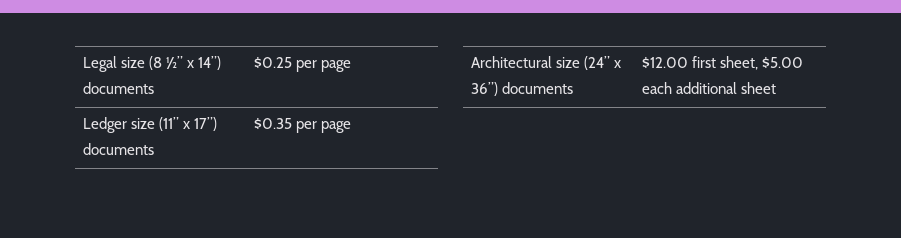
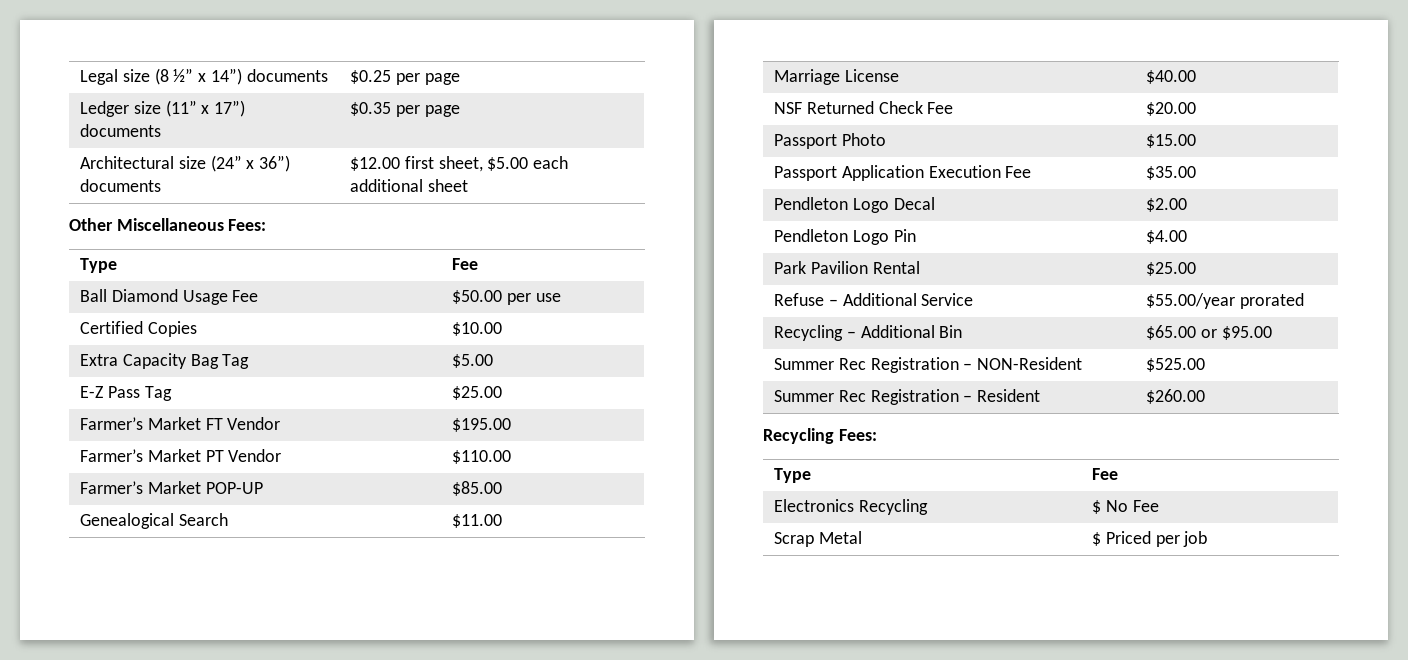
(776, 88) none -> [69,218,267,231] [80,258,118,273] [452,258,479,270] [80,289,259,305] [452,290,561,305] [80,321,197,337] [452,322,503,336] [80,353,250,369] [452,354,494,368] [80,386,172,401] [452,386,503,400] [80,417,281,430] [452,418,512,432] [80,449,282,462] [452,450,512,464] [80,481,263,494] [452,481,503,496] [80,513,228,529] [452,514,503,528] [774,69,899,85] [1146,70,1197,84] [774,101,954,114] [1146,102,1197,116] [774,133,886,149] [1146,134,1197,148] [774,165,1032,181] [1146,166,1197,180] [774,197,935,213] [1146,198,1188,212] [774,229,916,245] [1146,230,1188,244] [774,261,920,274] [1146,262,1197,276] [774,293,974,306] [1146,293,1304,309] [774,325,963,341] [1146,325,1272,340] [774,357,1083,373] [1146,358,1206,372] [774,389,1041,405] [1146,389,1206,404] [763,428,877,444] [774,468,812,483] [1092,468,1119,480] [774,499,928,515] [1092,500,1159,514] [774,531,862,547] [1092,531,1208,547] // Other Miscellaneous Fees: // Type | Fee // Ball Diamond Usage Fee | $50.00 per use // Certified Copies | $10.00 // Extra Capacity Bag Tag | $5.00 // E-Z Pass Tag | $25.00 // Farmer’s Market FT Vendor | $195.00 // Farmer’s Market PT Vendor | $110.00 // Farmer’s Market POP-UP | $85.00 // Genealogical Search | $11.00 // Marriage License | $40.00 // NSF Returned Check Fee | $20.00 // Passport Photo | $15.00 // Passport Application Execution Fee | $35.00 // Pendleton Logo Decal | $2.00 // Pendleton Logo Pin | $4.00 // Park Pavilion Rental | $25.00 // Refuse – Additional Service | $55.00/year prorated // Recycling – Additional Bin | $65.00 or $95.00 // Summer Rec Registration – NON-Resident | $525.00 // Summer Rec Registration – Resident | $260.00 // Recycling Fees: // Type | Fee // Electronics Recycling | $ No Fee // Scrap Metal | $ Priced per job

